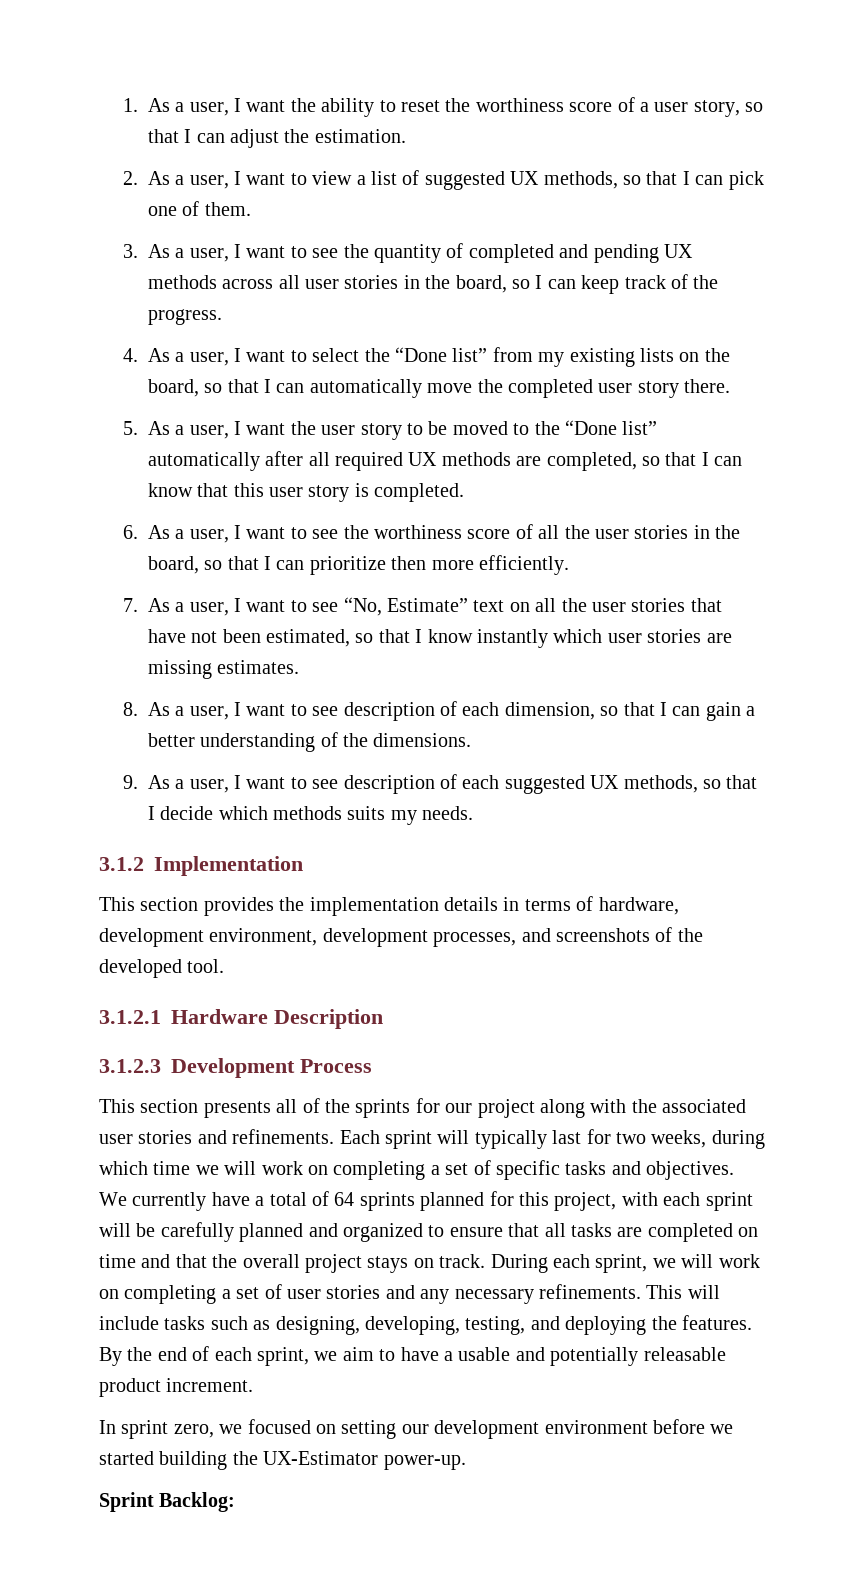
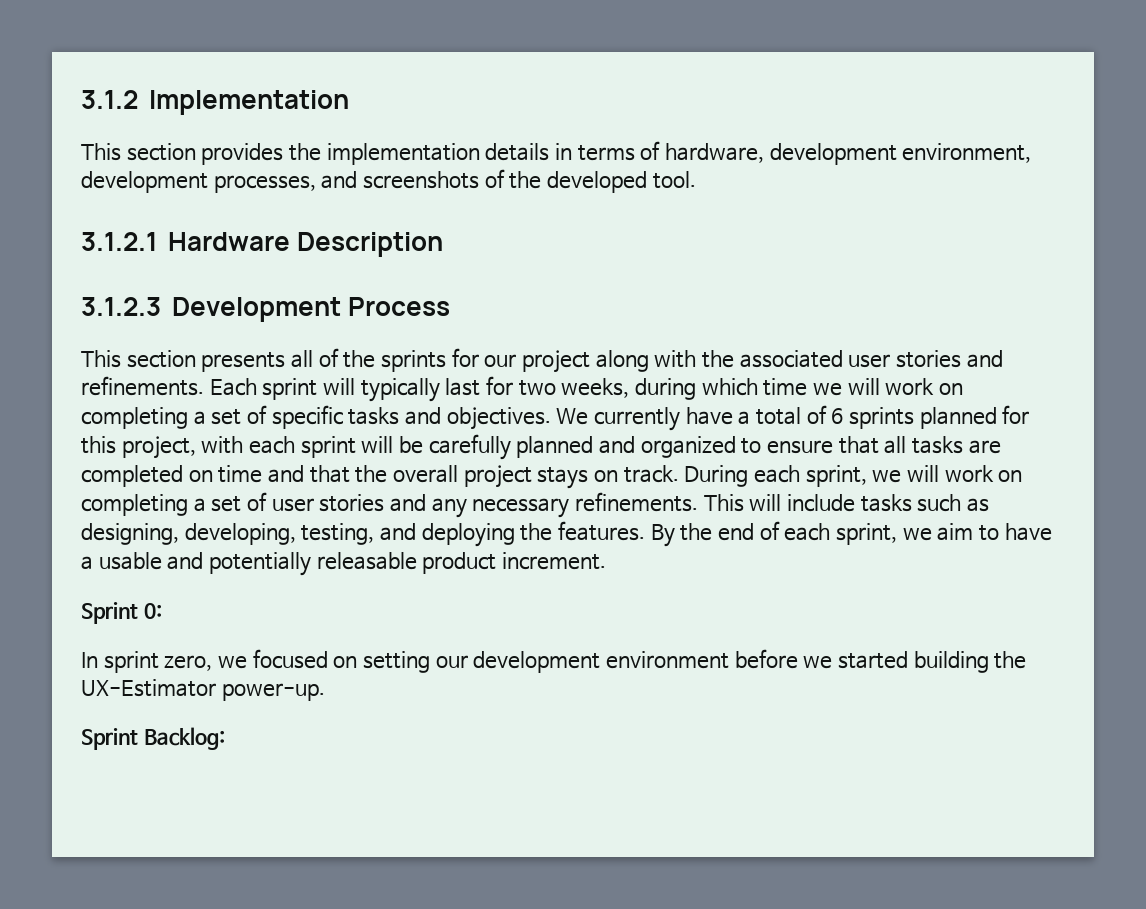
[122,97,764,117] [147,129,406,148] [122,170,764,190] [147,201,251,216] [122,243,694,263] [147,274,719,294] [147,309,222,325] [122,347,730,367] [147,379,731,398] [122,420,658,440] [147,451,743,471] [147,483,465,502] [122,524,741,543] [147,555,570,575] [122,597,722,616] [147,629,732,648] [147,660,300,679] [122,701,756,721] [147,732,472,752] [122,774,758,794] [147,806,474,825] 1. As a user, I want the ability to reset the worthiness score of a user story, so that I can adjust the estimation. // 2. As a user, I want to view a list of suggested UX methods, so that I can pick one of them. // 3. As a user, I want to see the quantity of completed and pending UX methods across all user stories in the board, so I can keep track of the progress. // 4. As a user, I want to select the “Done list” from my existing lists on the board, so that I can automatically move the completed user story there. // 5. As a user, I want the user story to be moved to the “Done list” automatically after all required UX methods are completed, so that I can know that this user story is completed. // 6. As a user, I want to see the worthiness score of all the user stories in the board, so that I can prioritize then more efficiently. // 7. As a user, I want to see “No, Estimate” text on all the user stories that have not been estimated, so that I know instantly which user stories are missing estimates. // 8. As a user, I want to see description of each dimension, so that I can gain a better understanding of the dimensions. // 9. As a user, I want to see description of each suggested UX methods, so that I decide which methods suits my needs. // -> (81, 99) none
[334,1192,355,1206] 64 -> [831,408,844,424] 6
(254, 1385) none -> [81,602,162,624] // Sprint 0:

